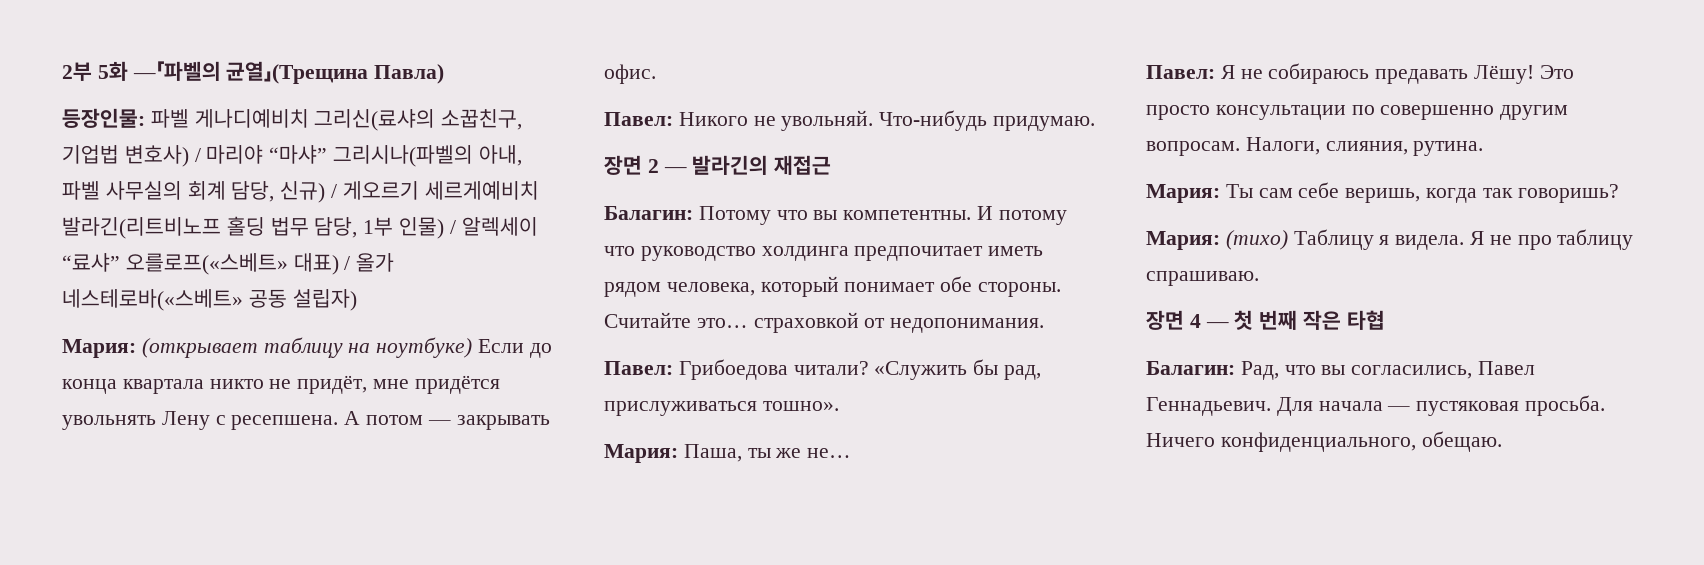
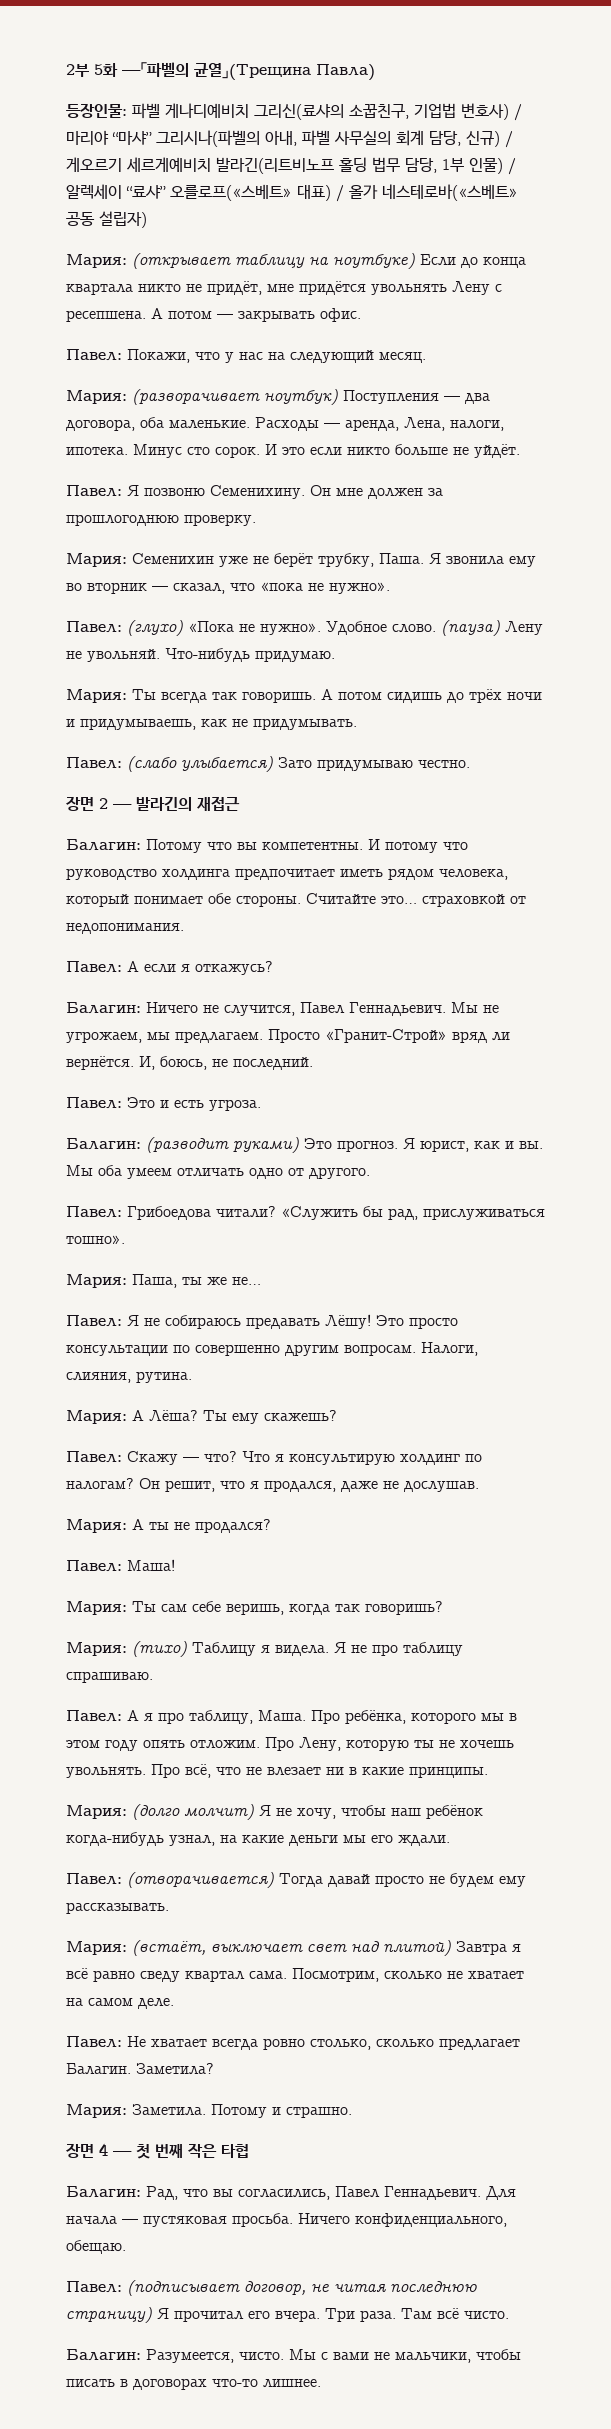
[678,110,1096,131] Никого не увольняй. Что-нибудь придумаю. -> [127,349,426,363] [66,389,490,405] [66,417,504,431] [66,444,520,458] [66,485,443,499] [66,514,256,526] [66,553,536,567] [66,582,390,594] [66,620,543,636] [66,648,335,662] [66,689,542,703] [66,718,357,730] [66,756,470,772] Покажи, что у нас на следующий месяц. // Мария: (разворачивает ноутбук) Поступления — два договора, оба маленькие. Расходы — аренда, Лена, налоги, ипотека. Минус сто сорок. И это если никто больше не уйдёт. // Павел: Я позвоню Семенихину. Он мне должен за прошлогоднюю проверку. // Мария: Семенихин уже не берёт трубку, Паша. Я звонила ему во вторник — сказал, что «пока не нужно». // Павел: (глухо) «Пока не нужно». Удобное слово. (пауза) Лену не увольняй. Что-нибудь придумаю. // Мария: Ты всегда так говоришь. А потом сидишь до трёх ночи и придумываешь, как не придумывать. // Павел: (слабо улыбается) Зато придумываю честно.
(1045, 325) none -> [66,961,273,975] [66,1002,499,1016] [66,1029,510,1043] [66,1056,313,1070] [66,1097,261,1111] [66,1137,543,1153] [66,1165,370,1179] // Павел: А если я откажусь? // Балагин: Ничего не случится, Павел Геннадьевич. Мы не угрожаем, мы предлагаем. Просто «Гранит-Строй» вряд ли вернётся. И, боюсь, не последний. // Павел: Это и есть угроза. // Балагин: (разводит руками) Это прогноз. Я юрист, как и вы. Мы оба умеем отличать одно от другого.
(1484, 148) none -> [66,1410,337,1424] [66,1451,482,1465] [66,1478,479,1492] [66,1519,271,1533] [66,1559,175,1572] // Мария: А Лёша? Ты ему скажешь? // Павел: Скажу — что? Что я консультирую холдинг по налогам? Он решит, что я продался, даже не дослушав. // Мария: А ты не продался? // Павел: Маша!
(1259, 278) none -> [66,1710,517,1724] [66,1737,514,1751] [66,1764,488,1778] [66,1804,483,1820] [66,1832,450,1846] [66,1872,526,1888] [66,1902,169,1914] [66,1940,521,1956] [66,1968,524,1982] [66,1998,174,2009] [66,2036,520,2050] [66,2063,214,2075] [66,2104,352,2118] // Павел: А я про таблицу, Маша. Про ребёнка, которого мы в этом году опять отложим. Про Лену, которую ты не хочешь увольнять. Про всё, что не влезает ни в какие принципы. // Мария: (долго молчит) Я не хочу, чтобы наш ребёнок когда-нибудь узнал, на какие деньги мы его ждали. // Павел: (отворачивается) Тогда давай просто не будем ему рассказывать. // Мария: (встаёт, выключает свет над плитой) Завтра я всё равно сведу квартал сама. Посмотрим, сколько не хватает на самом деле. // Павел: Не хватает всегда ровно столько, сколько предлагает Балагин. Заметила? // Мария: Заметила. Потому и страшно.
(1502, 441) none -> [66,2280,477,2296] [66,2307,509,2323] [66,2349,521,2363] [66,2378,321,2390] // Павел: (подписывает договор, не читая последнюю страницу) Я прочитал его вчера. Три раза. Там всё чисто. // Балагин: Разумеется, чисто. Мы с вами не мальчики, чтобы писать в договорах что-то лишнее.

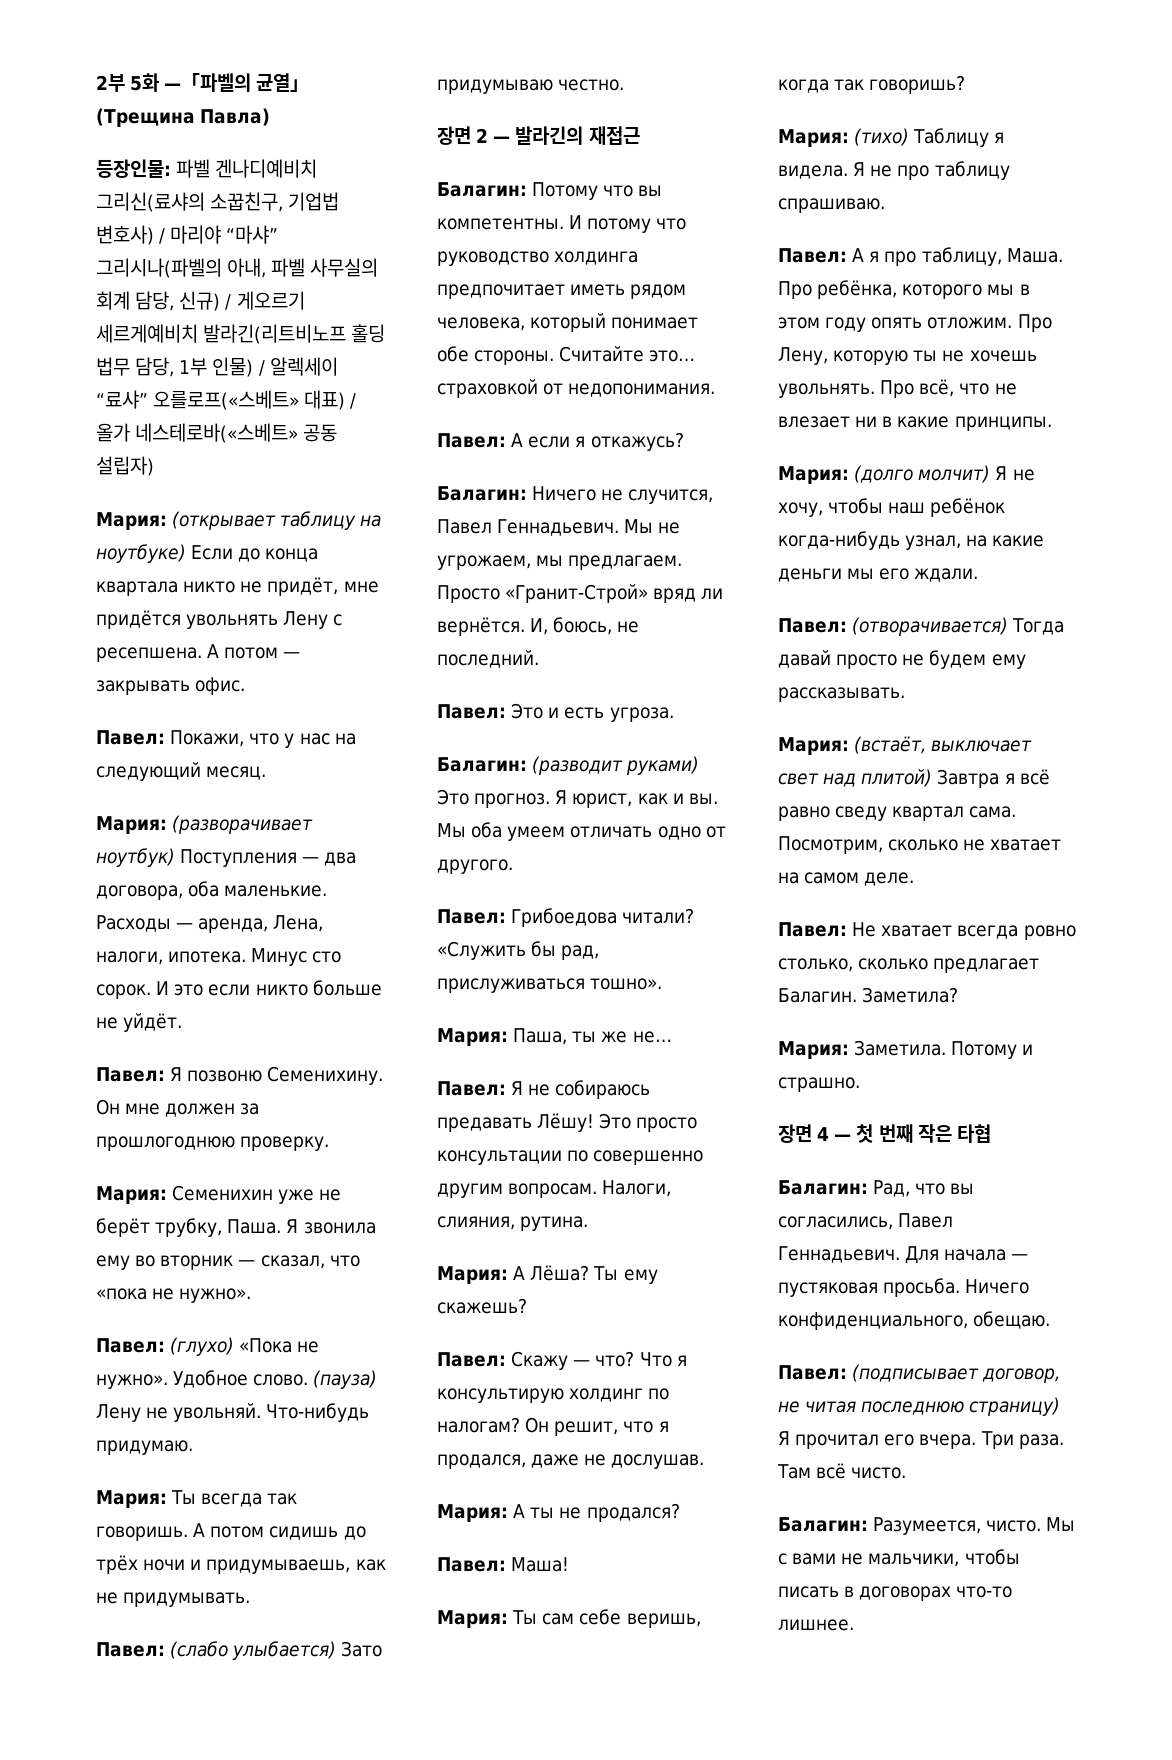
[165,103,249,118] 게나디예비치 -> [215,159,318,178] 겐나디예비치

